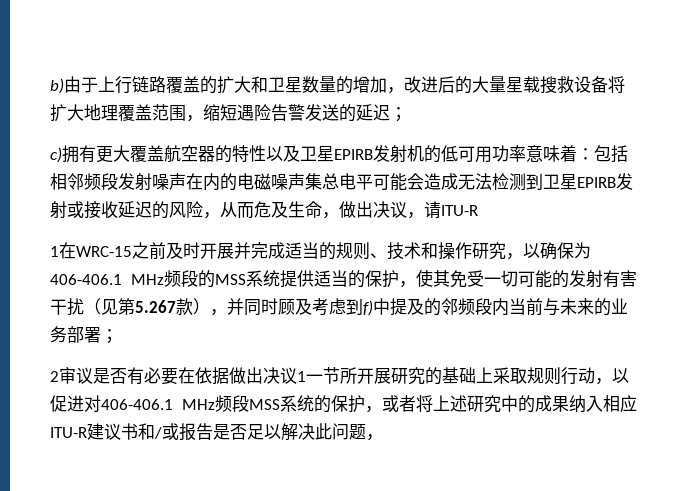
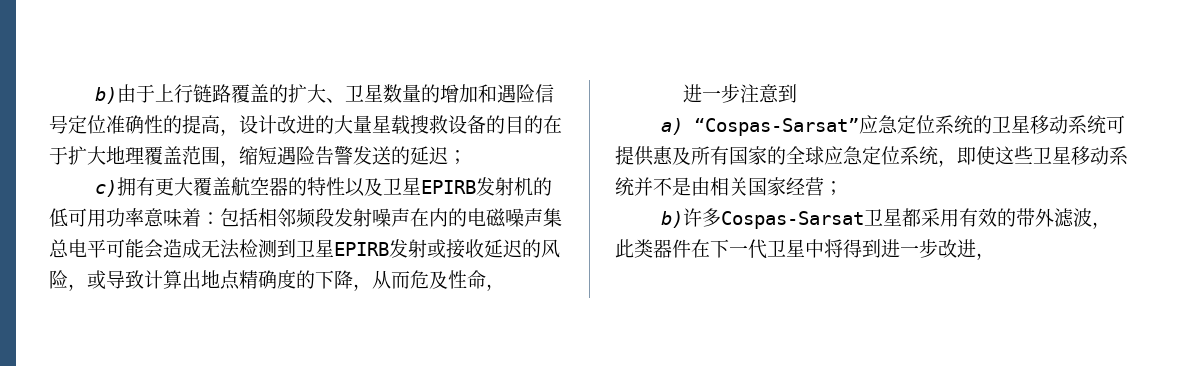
[251,76,268,93] 和 -> [325,98,345,103] 、
[387,76,455,94] ，改进后 -> [477,84,554,103] [49,115,315,136] 和遇险信号定位准确性的提高，设计改进
[608,76,625,93] 将 -> [486,115,562,134] [49,146,68,165] 的目的在于
(220, 215) none -> [87,270,372,291] 或导致计算出地点精确度的下降，
[288,201,305,218] 生 -> [448,270,467,289] 性
[339,201,478,219] [50,242,591,260] [50,269,637,288] [50,298,628,316] [50,326,118,344] [50,367,629,385] [50,395,637,413] [50,423,366,441] 做出决议，请ITU-R // 1在WRC-15之前及时开展并完成适当的规则、技术和操作研究，以确保为406-406.1 MHz频段的MSS系统提供适当的保护，使其免受一切可能的发射有害干扰（见第5.267款），并同时顾及考虑到f)中提及的邻频段内当前与未来的业务部署； // 2审议是否有必要在依据做出决议1一节所开展研究的基础上采取规则行动，以促进对406-406.1 MHz频段MSS系统的保护，或者将上述研究中的成果纳入相应ITU-R建议书和/或报告是否足以解决此问题 -> [683,84,798,103] [660,115,1125,136] [615,146,1128,167] [615,177,843,196] [660,208,1111,229] [615,239,976,259] // 进一步注意到 // a) “Cospas-Sarsat”应急定位系统的卫星移动系统可提供惠及所有国家的全球应急定位系统，即使这些卫星移动系统并不是由相关国家经营； // b)许多Cospas-Sarsat卫星都采用有效的带外滤波，此类器件在下一代卫星中将得到进一步改进

